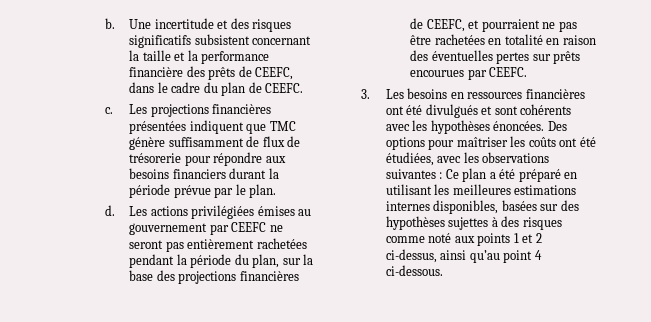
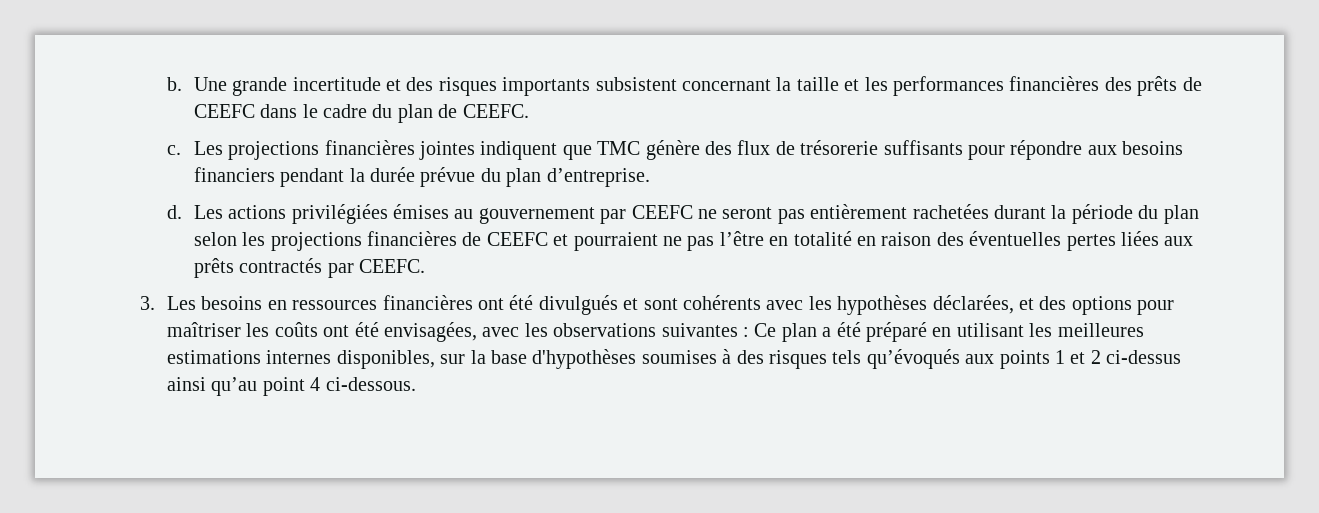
(152, 24) none -> [232,77,288,96] grande
[129,35,192,48] significatifs -> [502,77,591,96] importants
[187,50,270,64] [129,67,184,77] la performance financière -> [864,76,1100,96] les performances financières
[255,67,294,80] CEEFC, -> [193,104,255,118] CEEFC
[129,121,187,134] présentées -> [419,141,476,160] jointes
[168,136,260,147] suffisamment de -> [705,141,733,155] des
(182, 158) none -> [883,140,963,155] suffisants
[229,168,279,179] [129,184,277,198] durant la période prévue par le plan. -> [280,167,650,187] pendant la durée prévue du plan d’entreprise.
[129,254,175,268] pendant -> [994,205,1047,219] durant
[252,254,314,268] [129,270,175,281] plan, sur la base des -> [1163,205,1199,224] [193,232,266,246] plan selon les
[426,19,465,32] CEEFC, -> [486,232,548,246] CEEFC
[410,34,485,45] être rachetées -> [719,231,764,246] l’être
[532,51,581,64] [410,70,465,77] sur prêts encourues -> [1121,231,1194,246] [193,258,323,278] liées aux prêts contractés
[493,121,567,131] énoncées. Des -> [932,295,1067,314] déclarées, et des
[385,152,434,166] étudiées, -> [383,322,477,342] envisagées,
[501,200,579,211] [385,216,489,230] basées sur des hypothèses sujettes -> [440,349,717,369] sur la base d'hypothèses soumises
[385,233,452,243] comme noté -> [832,349,960,369] tels qu’évoqués
[385,249,437,263] ci-dessus, -> [1106,350,1182,364] ci-dessus

